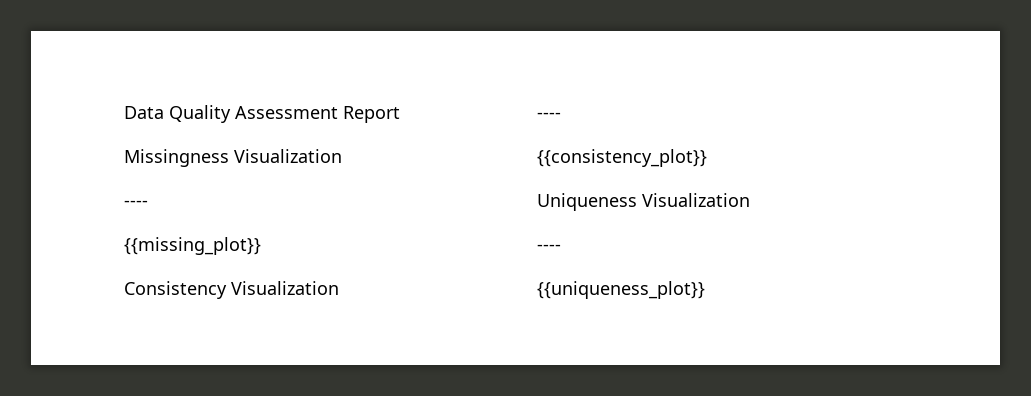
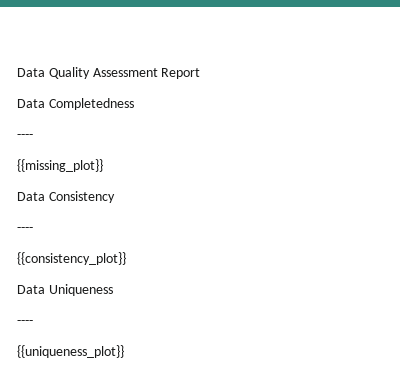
[124,149,342,167] Missingness Visualization -> [17,98,134,110] Data Completedness
(261, 246) none -> [17,192,45,201] Data
[231,281,339,295] Visualization -> (115, 197) none
(707, 158) none -> [17,285,45,294] Data
[642,193,750,207] Visualization -> (113, 290) none

